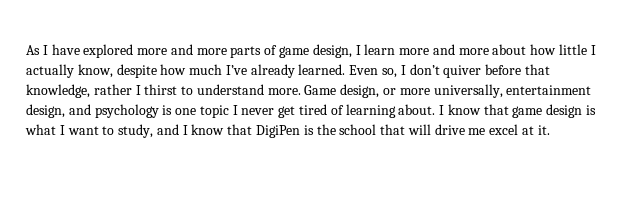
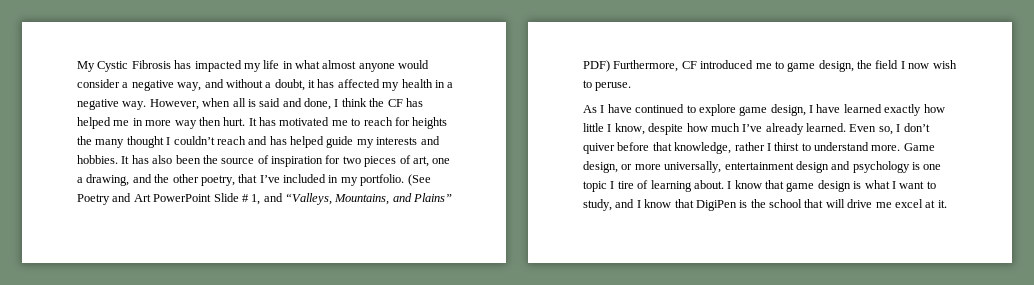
[26,44,527,58] As I have explored more and more parts of game design, I learn more and more about -> [77,60,430,72] [77,79,454,91] [77,98,423,110] [77,117,448,129] [77,136,440,148] [77,155,451,167] [77,174,431,186] [77,193,453,205] [583,60,957,72] [583,80,632,91] [583,104,922,116] My Cystic Fibrosis has impacted my life in what almost anyone would consider a negative way, and without a doubt, it has affected my health in a negative way. However, when all is said and done, I think the CF has helped me in more way then hurt. It has motivated me to reach for heights the many thought I couldn’t reach and has helped guide my interests and hobbies. It has also been the source of inspiration for two pieces of art, one a drawing, and the other poetry, that I’ve included in my portfolio. (See Poetry and Art PowerPoint Slide # 1, and “Valleys, Mountains, and Plains” PDF) Furthermore, CF introduced me to game design, the field I now wish to peruse. // As I have continued to explore game design, I have learned exactly
[26,64,74,78] actually -> (612, 128) none
[26,104,65,118] design, -> [795,161,829,173] design
[241,104,328,118] never get tired -> [617,181,634,189] tire

